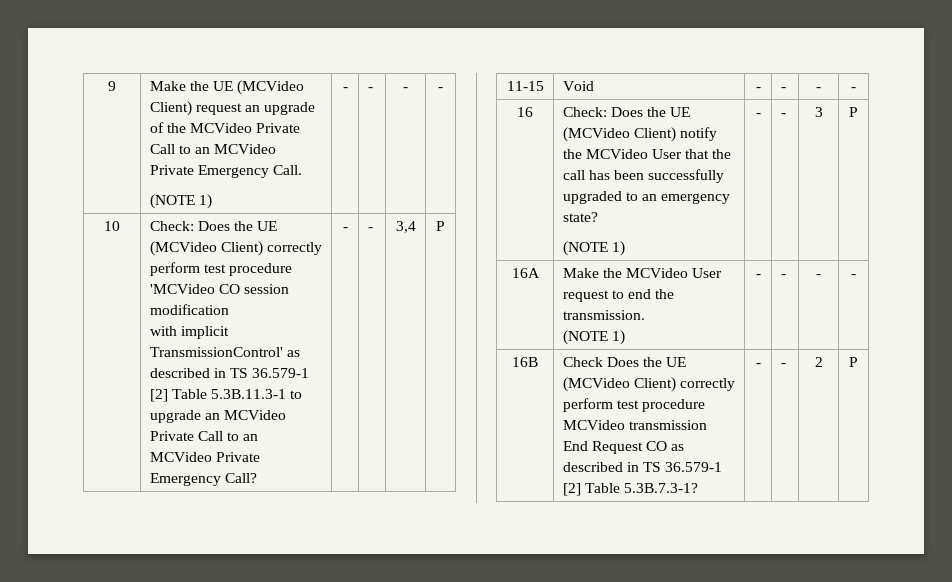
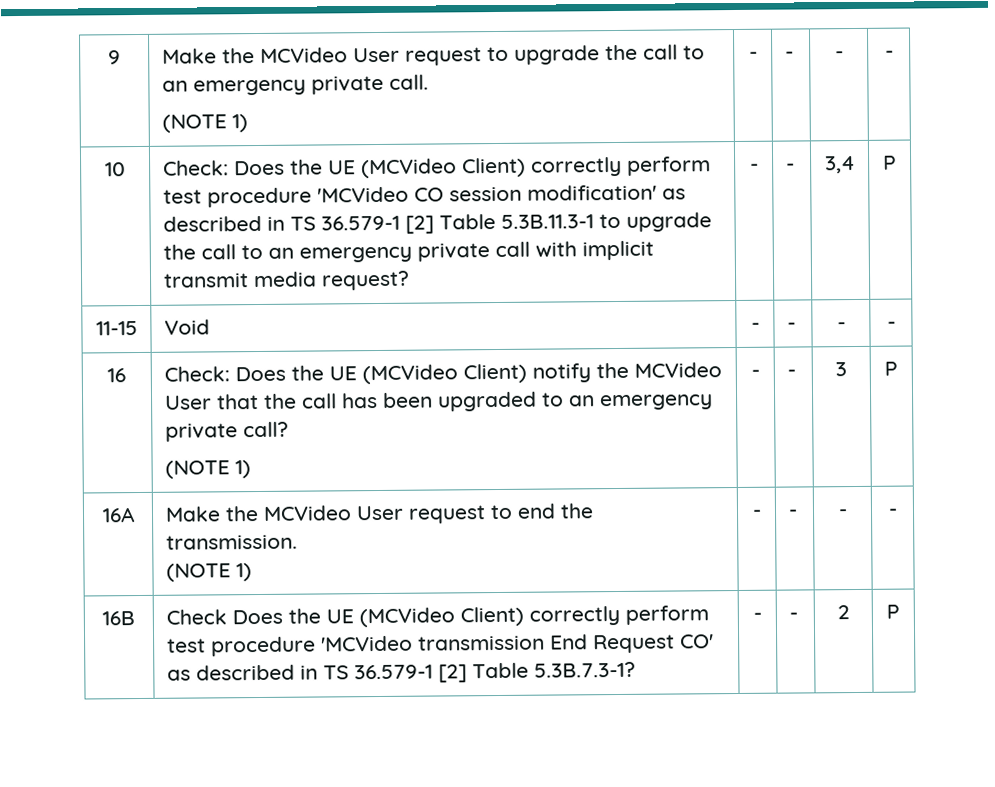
[212,80,305,95] [149,101,316,116] [149,122,301,133] [149,144,277,154] [149,165,302,178] UE (MCVideo Client) request an upgrade of the MCVideo Private Call to an MCVideo Private Emergency Call. -> [259,44,705,66] [161,74,429,96] MCVideo User request to upgrade the call to an emergency private call.
[149,304,229,315] [149,326,229,339] [149,347,283,357] modification // with implicit TransmissionControl' -> [526,184,657,201] modification'
[204,410,286,420] [149,431,259,441] [149,452,260,462] [149,473,257,486] an MCVideo Private Call to an MCVideo Private Emergency Call? -> [162,240,654,263] [162,270,410,291] the call to an emergency private call with implicit transmit media request?
[648,169,725,183] successfully -> (433, 400) none
[562,212,598,222] state? -> [164,421,289,442] private call?
[562,420,625,430] MCVideo -> [320,635,413,652] 'MCVideo
[645,441,667,451] CO -> [679,634,714,649] CO'

